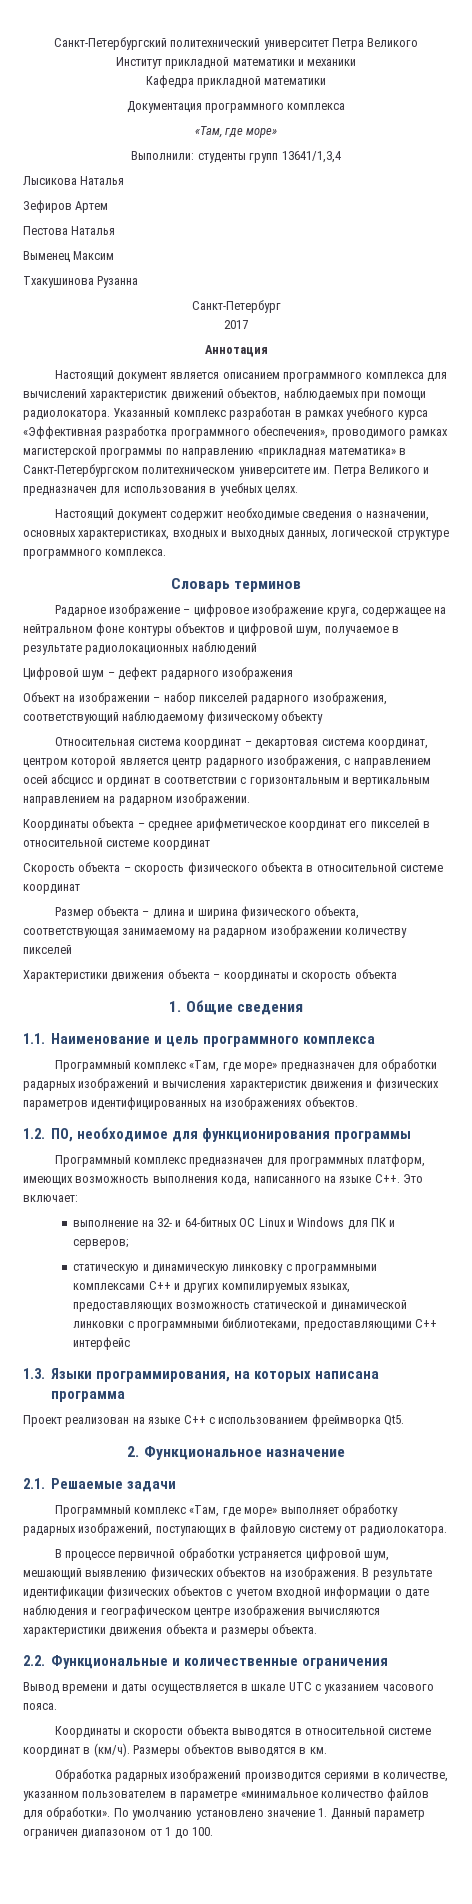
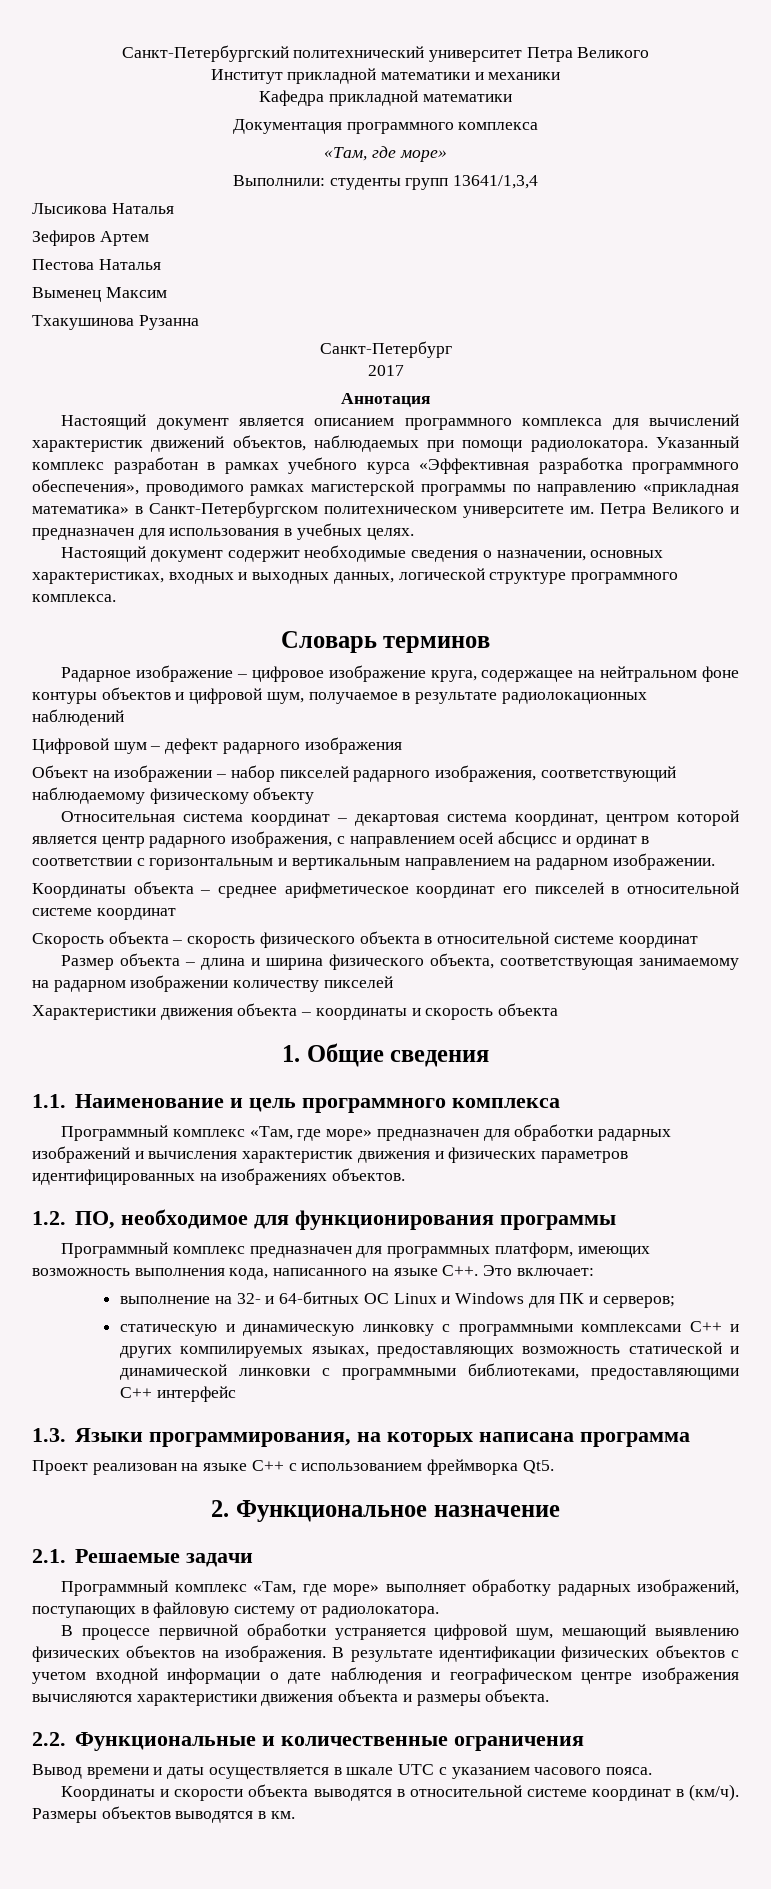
[54,1769,448,1782] [23,1788,430,1801] [23,1807,425,1820] [23,1827,213,1839] // Обработка радарных изображений производится сериями в количестве, указанном пользователем в параметре «минимальное количество файлов для обработки». По умолчанию установлено значение 1. Данный параметр ограничен диапазоном от 1 до 100. -> (295, 1815) none

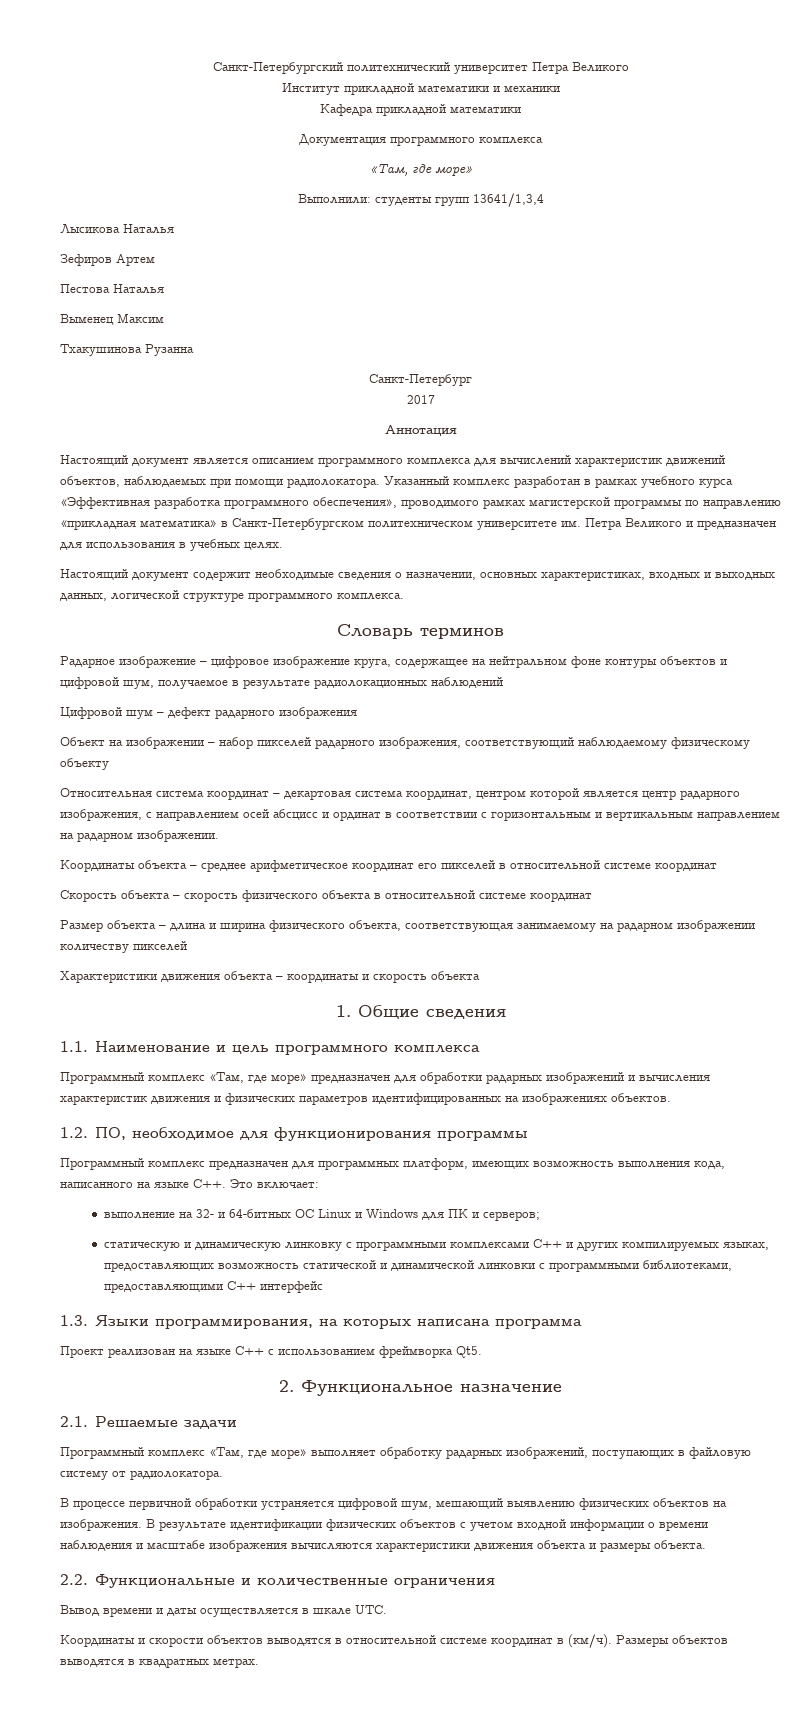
[288,1672,322,1684] дате -> [659,1521,708,1531] времени
[449,1668,633,1684] географическом центре -> [147,1540,205,1549] масштабе
[398,1764,652,1779] UTC с указанием часового пояса. -> [355,1605,387,1614] UTC.
[248,1784,309,1797] объекта -> [207,1635,263,1644] объектов
[270,1811,295,1819] км. -> [139,1658,259,1668] квадратных метрах.

